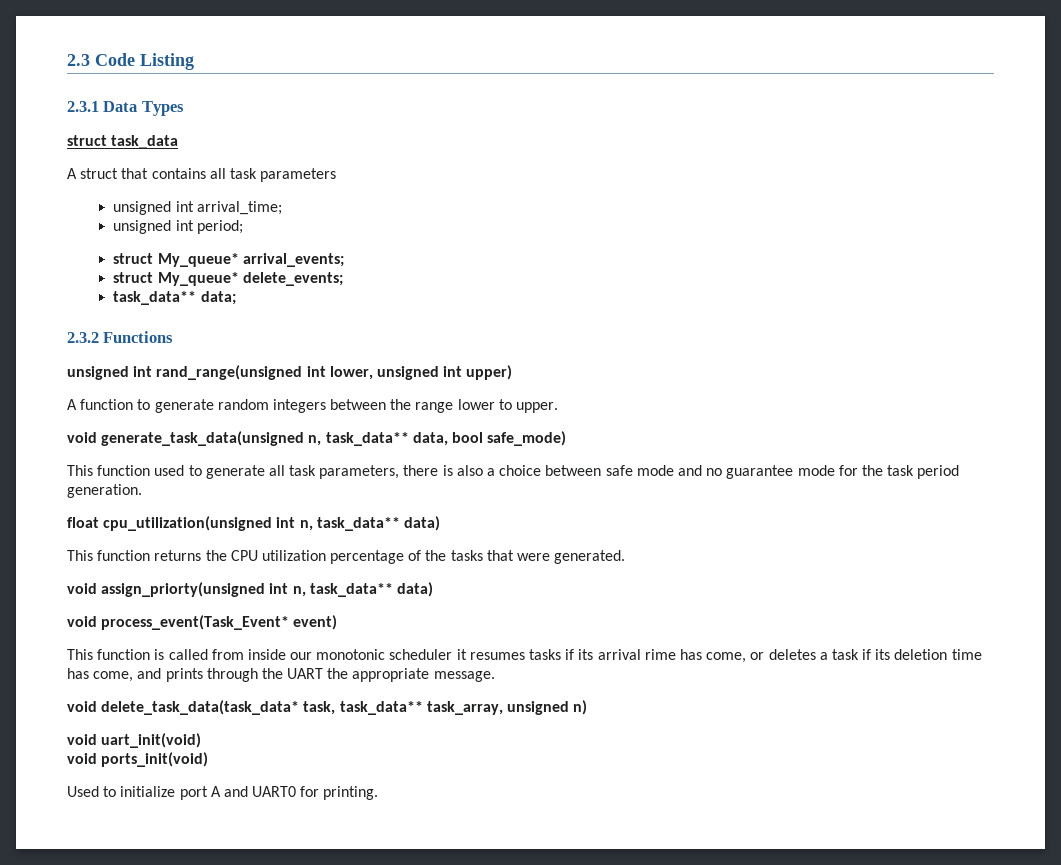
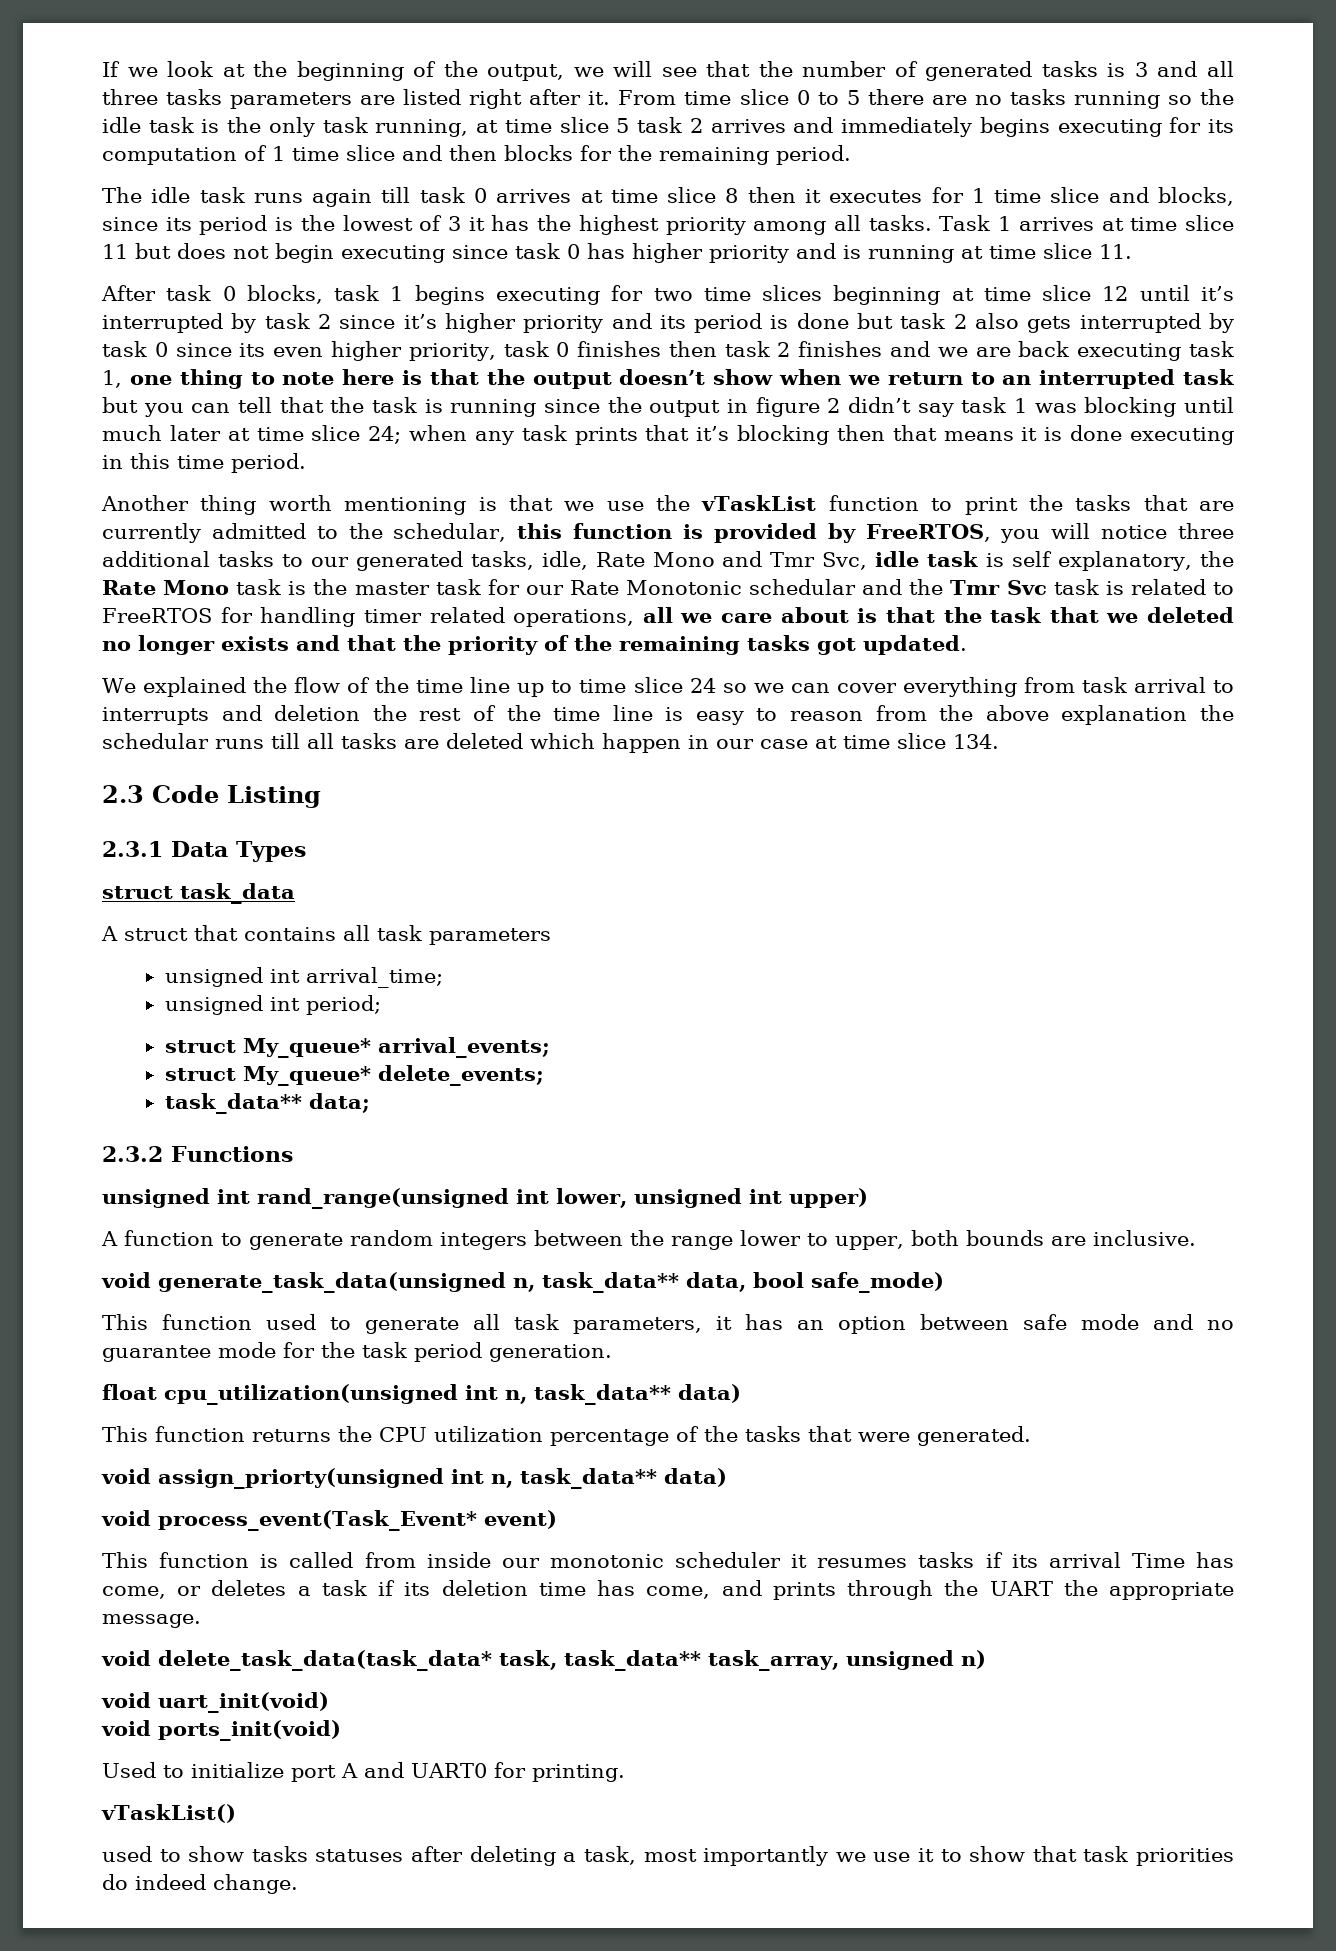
(67, 60) none -> [102,61,1235,81] [102,89,1234,109] [102,117,1234,137] [102,145,851,165] [102,187,1235,207] [102,215,1235,235] [102,243,1132,263] [101,285,1235,305] [102,313,1234,333] [102,341,1234,361] [102,369,1235,389] [102,397,1234,417] [102,425,1235,445] [102,453,306,473] [101,495,1234,515] [102,523,1234,543] [102,551,1234,571] [102,579,1234,595] [102,607,1234,627] [102,635,967,655] [102,677,1234,697] [102,705,1234,725] [102,733,999,753] If we look at the beginning of the output, we will see that the number of generated tasks is 3 and all three tasks parameters are listed right after it. From time slice 0 to 5 there are no tasks running so the idle task is the only task running, at time slice 5 task 2 arrives and immediately begins executing for its computation of 1 time slice and then blocks for the remaining period. // The idle task runs again till task 0 arrives at time slice 8 then it executes for 1 time slice and blocks, since its period is the lowest of 3 it has the highest priority among all tasks. Task 1 arrives at time slice 11 but does not begin executing since task 0 has higher priority and is running at time slice 11. // After task 0 blocks, task 1 begins executing for two time slices beginning at time slice 12 until it’s interrupted by task 2 since it’s higher priority and its period is done but task 2 also gets interrupted by task 0 since its even higher priority, task 0 finishes then task 2 finishes and we are back executing task 1, one thing to note here is that the output doesn’t show when we return to an interrupted task but you can tell that the task is running since the output in figure 2 didn’t say task 1 was blocking until much later at time slice 24; when any task prints that it’s blocking then that means it is done executing in this time period. // Another thing worth mentioning is that we use the vTaskList function to print the tasks that are currently admitted to the schedular, this function is provided by FreeRTOS, you will notice three additional tasks to our generated tasks, idle, Rate Mono and Tmr Svc, idle task is self explanatory, the Rate Mono task is the master task for our Rate Monotonic schedular and the Tmr Svc task is related to FreeRTOS for handling timer related operations, all we care about is that the task that we deleted no longer exists and that the priority of the remaining tasks got updated. // We explained the flow of the time line up to time slice 24 so we can cover everything from task arrival to interrupts and deletion the rest of the time line is easy to reason from the above explanation the schedular runs till all tasks are deleted which happen in our case at time slice 134. //
[516,402,559,413] upper. -> [835,1230,1196,1250] upper, both bounds are inclusive.
[403,465,542,476] there is also a choice -> [716,1314,906,1334] it has an option
[644,649,676,660] rime -> [1131,1553,1185,1568] Time
(379, 793) none -> [101,1804,236,1823] [102,1846,1234,1866] [102,1874,298,1894] // vTaskList() // used to show tasks statuses after deleting a task, most importantly we use it to show that task priorities do indeed change.

